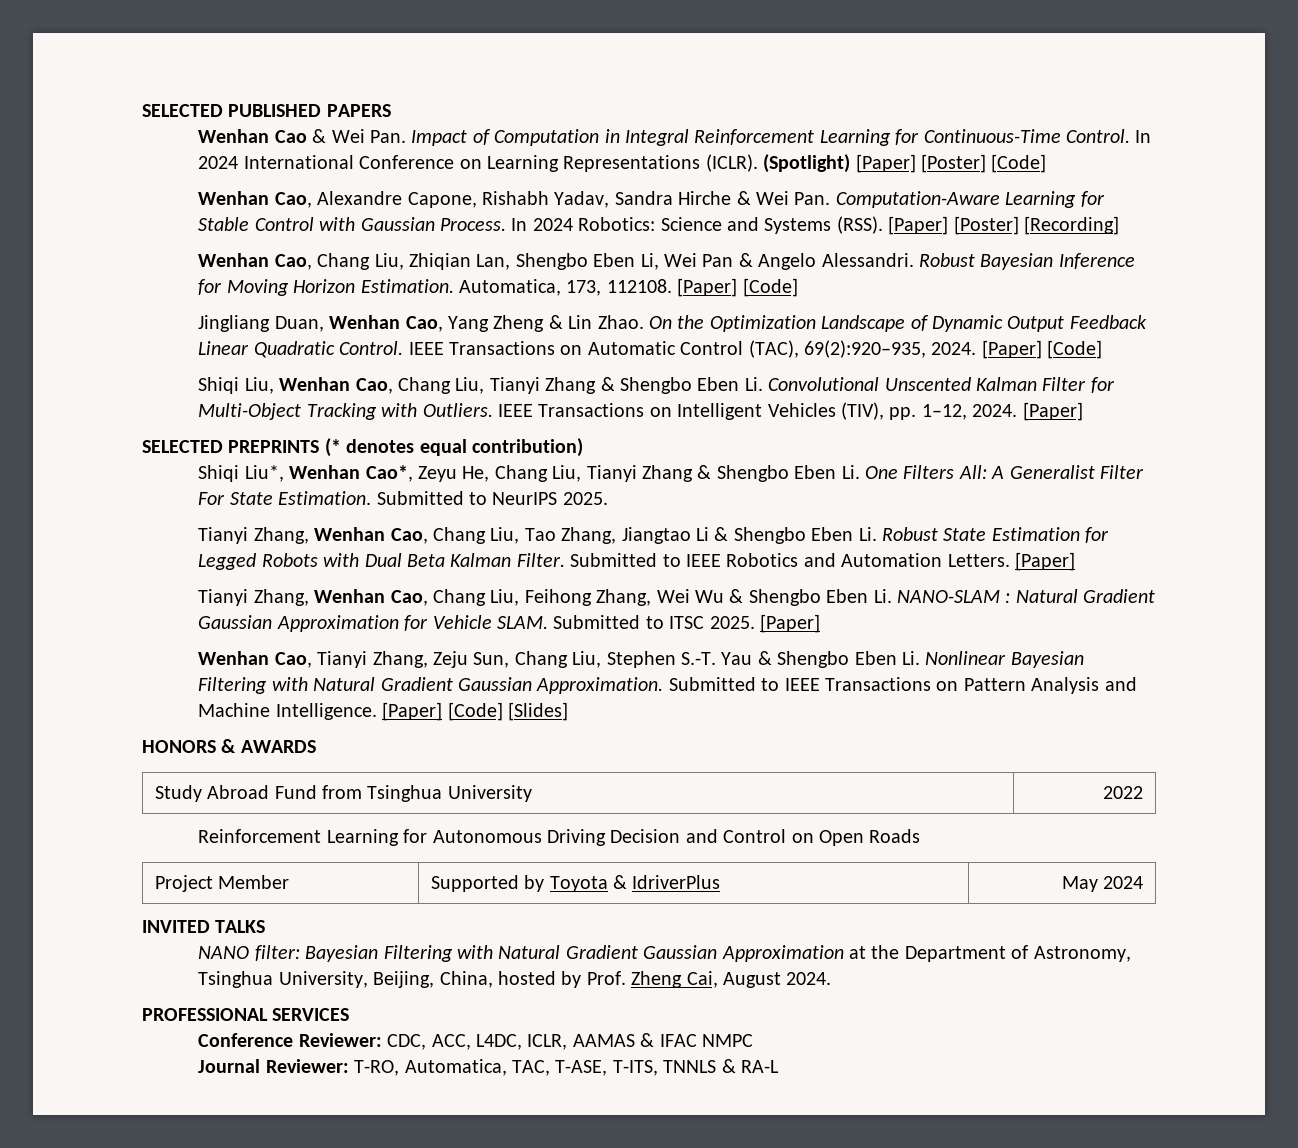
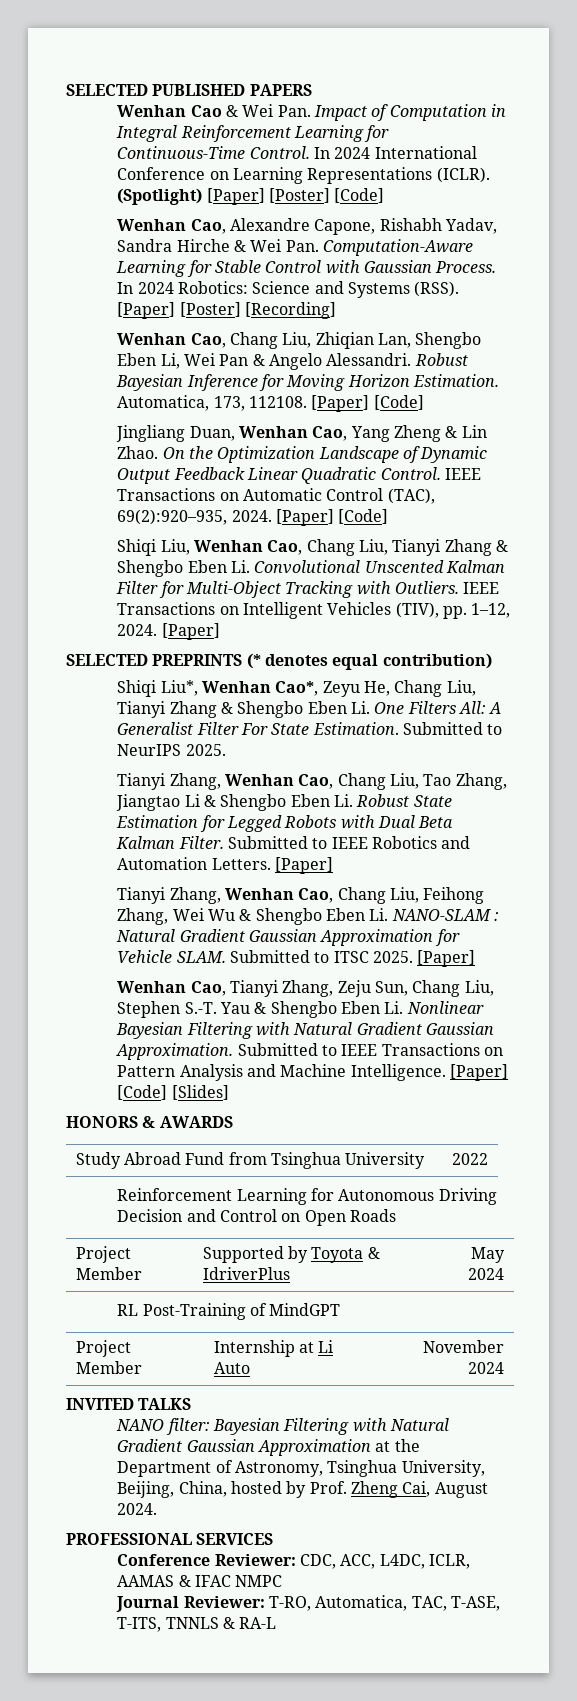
(1144, 882) none -> [117,1303,341,1320] [75,1340,131,1357] [75,1361,142,1374] [213,1340,334,1357] [213,1362,250,1374] [423,1340,505,1353] [468,1362,505,1374] // RL Post-Training of MindGPT // Project Member | Internship at Li Auto | November 2024

